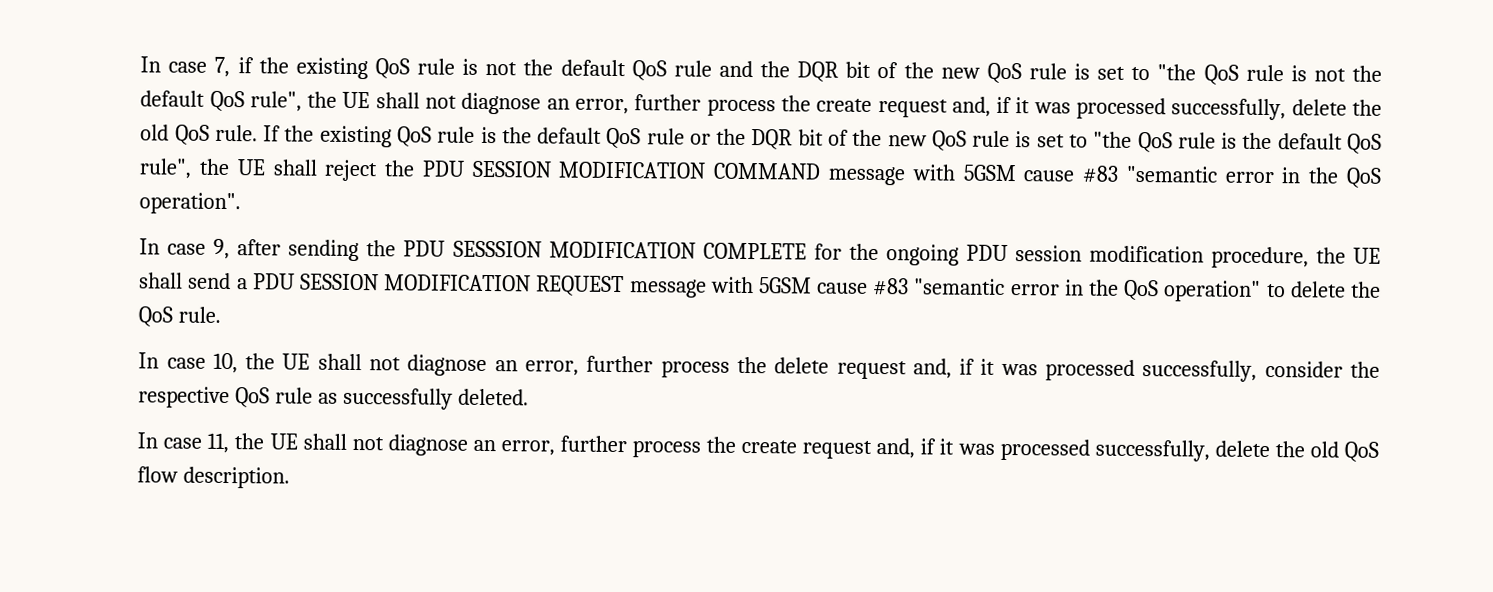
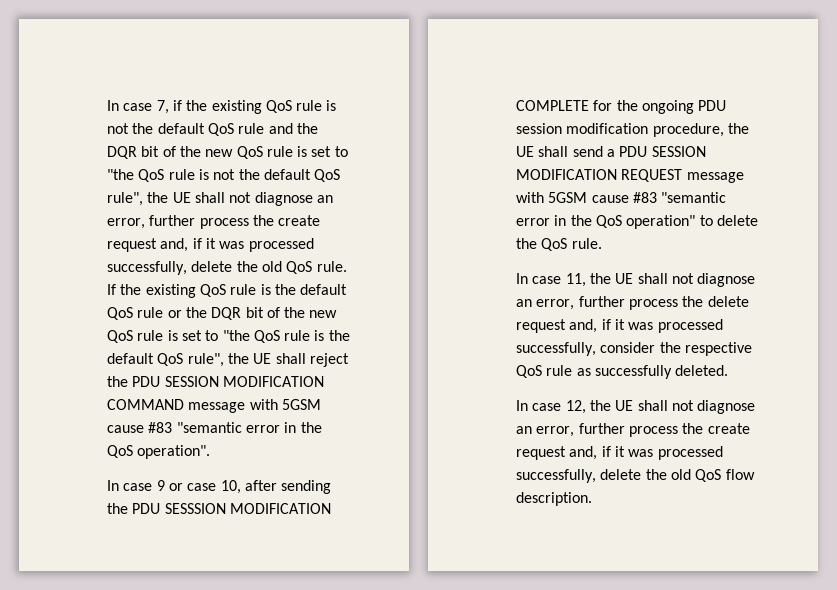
[213,238,231,260] 9, -> [156,480,241,494] 9 or case 10,
[212,352,238,374] 10, -> [565,273,586,287] 11,
[207,432,230,454] 11, -> [565,400,586,414] 12,

